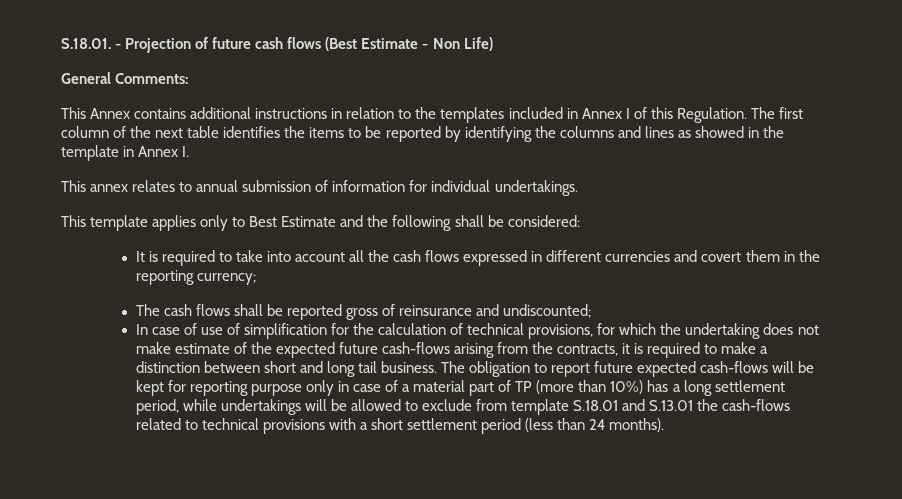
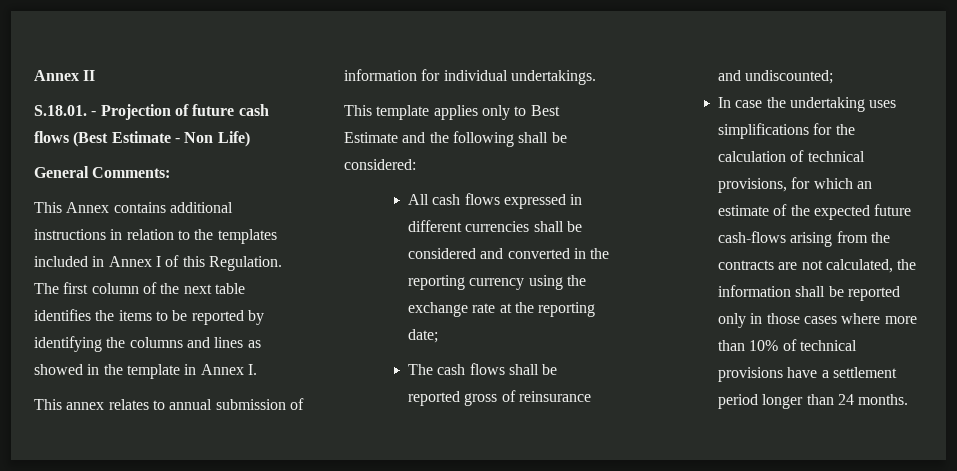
(61, 43) none -> [34,70,96,81] Annex II //
[135,250,390,266] It is required to take into account all the -> [408,194,430,205] All
[674,250,820,262] [135,270,256,285] and covert them in the reporting currency; -> [533,221,583,232] [408,248,610,259] [408,275,587,290] [408,302,596,317] [408,329,439,343] shall be considered and converted in the reporting currency using the exchange rate at the reporting date;
[183,323,327,339] of use of simplification -> [766,97,897,112] [718,123,810,139] the undertaking uses simplifications
[660,323,819,339] [135,342,171,354] the undertaking does not make -> [857,181,873,189] an
[557,342,769,358] [135,361,815,377] [135,380,785,396] [135,399,791,415] [135,418,403,434] contracts, it is required to make a distinction between short and long tail business. The obligation to report future expected cash-flows will be kept for reporting purpose only in case of a material part of TP (more than 10%) has a long settlement period, while undertakings will be allowed to exclude from template S.18.01 and S.13.01 the cash-flows related to technical provisions with a short -> [718,259,917,273] [718,285,901,301] [718,313,917,328] [718,339,858,351] [718,367,829,382] contracts are not calculated, the information shall be reported only in those cases where more than 10% of technical provisions have a
[525,418,554,432] (less -> [762,394,804,409] longer
[609,418,665,432] months). -> [858,394,909,405] months.

